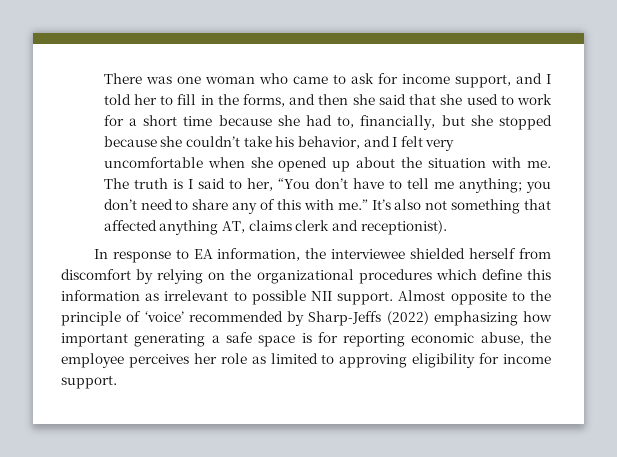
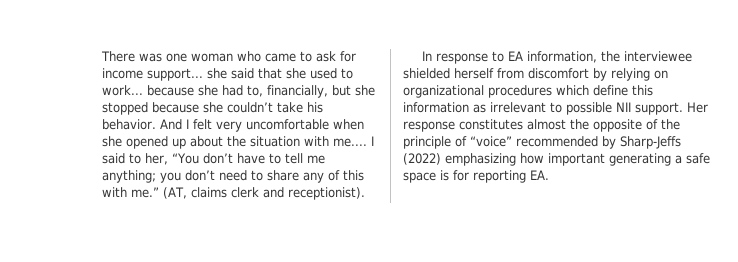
[454,73,551,88] [103,94,349,107] support, and I told her to fill in the forms, and then -> [146,68,203,81] support...
[517,94,552,105] [103,115,213,126] work for a short time -> [101,85,143,96] work...
[297,136,390,149] behavior, and -> [101,119,182,130] behavior. And
[527,160,552,168] [103,178,183,189] me. The truth is -> [332,138,367,147] me....
[371,199,551,214] [103,220,245,235] It’s also not something that affected anything AT, -> [162,187,187,199] (AT,
[230,269,252,280] the -> (668, 74) none
[398,290,525,305] Almost opposite to -> [687,102,708,113] [403,119,658,132] Her response constitutes almost the opposite of
[144,311,184,322] ‘voice’ -> [470,136,512,147] “voice”
[411,332,552,345] [61,353,551,368] [61,375,117,389] economic abuse, the employee perceives her role as limited to approving eligibility for income support. -> [530,170,549,180] EA.

